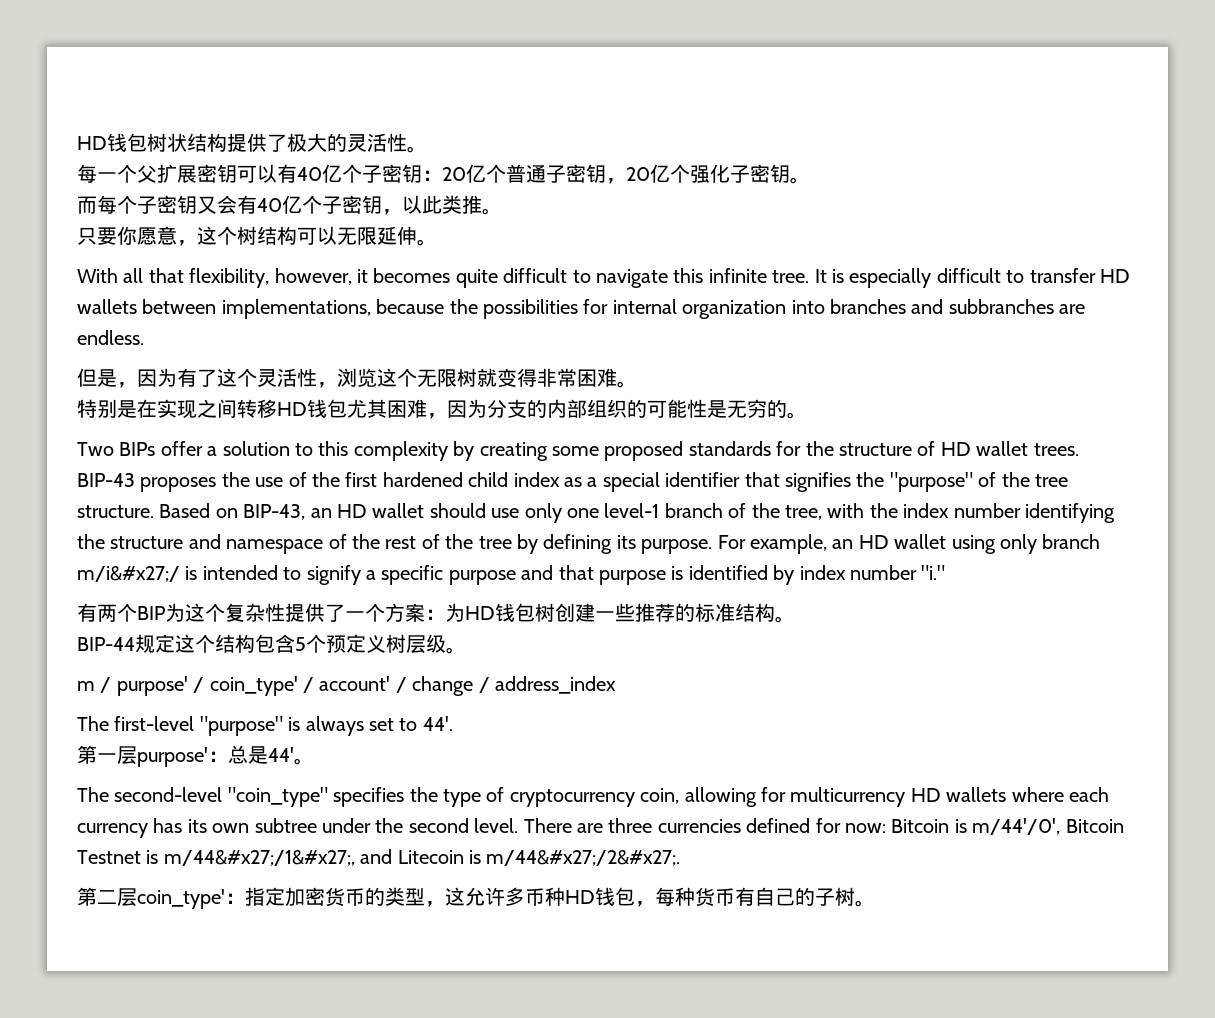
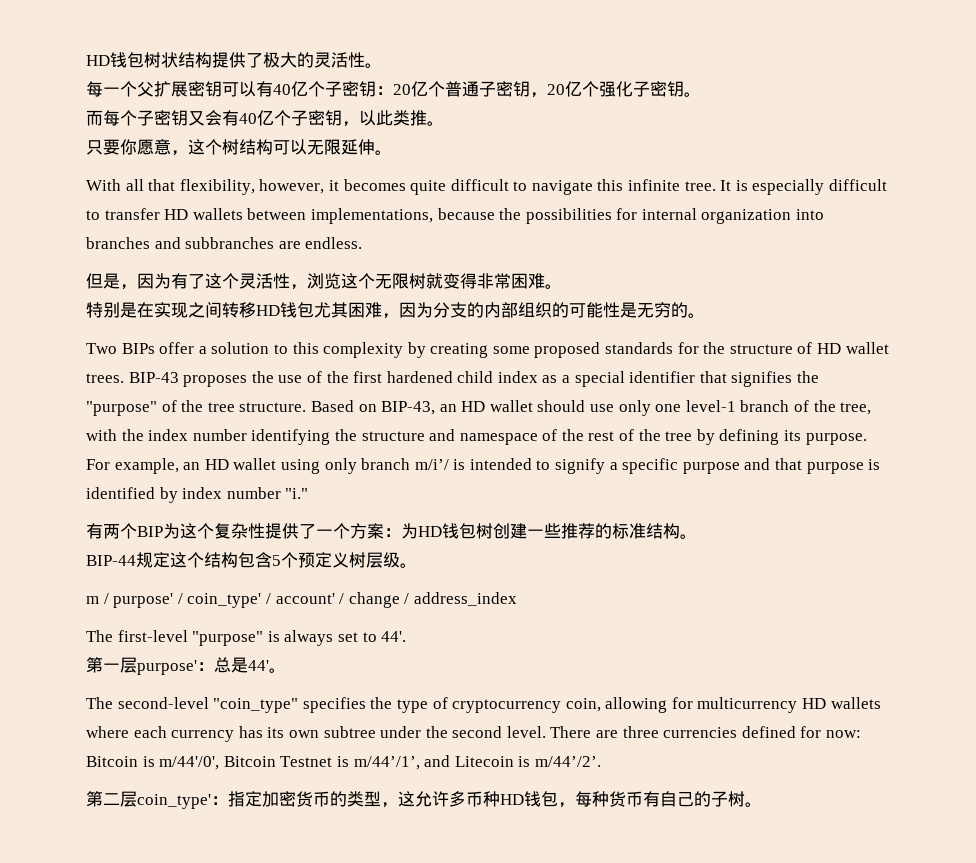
[77,566,180,582] m/i&#x27;/ -> [414,459,449,470] m/i’/
[163,850,355,866] m/44&#x27;/1&#x27;, -> [353,756,420,770] m/44’/1’,
[486,850,681,866] m/44&#x27;/2&#x27;. -> [534,756,601,767] m/44’/2’.

